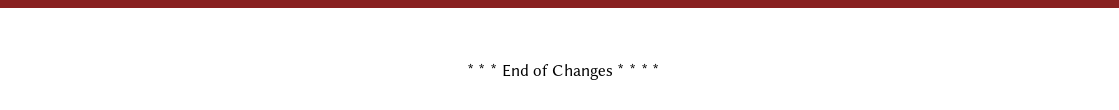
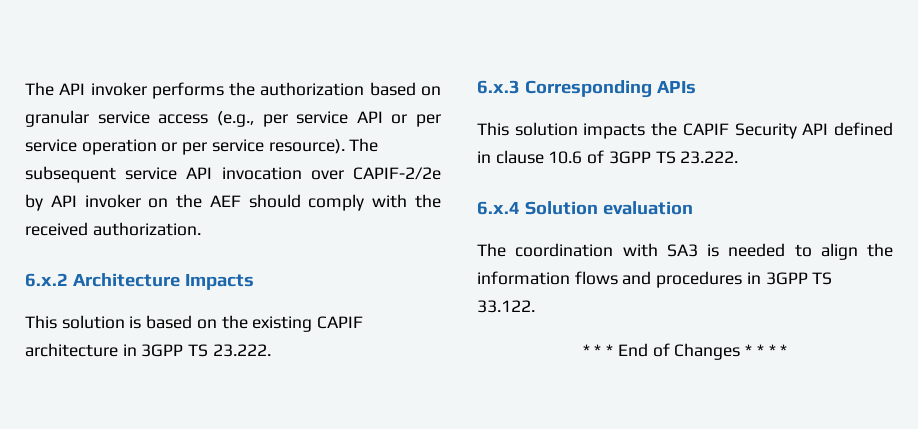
(466, 69) none -> [25,82,441,99] [25,110,441,127] [25,138,379,155] [25,166,441,183] [25,194,441,211] [25,222,201,236] [25,273,254,290] [25,315,364,332] [25,343,271,357] [477,80,696,98] [477,122,893,139] [477,150,739,164] [477,201,693,215] [477,243,893,260] [477,271,833,288] [477,300,535,313] The API invoker performs the authorization based on granular service access (e.g., per service API or per service operation or per service resource). The subsequent service API invocation over CAPIF-2/2e by API invoker on the AEF should comply with the received authorization. // 6.x.2 Architecture Impacts // This solution is based on the existing CAPIF architecture in 3GPP TS 23.222. // 6.x.3 Corresponding APIs // This solution impacts the CAPIF Security API defined in clause 10.6 of 3GPP TS 23.222. // 6.x.4 Solution evaluation // The coordination with SA3 is needed to align the information flows and procedures in 3GPP TS 33.122. //

